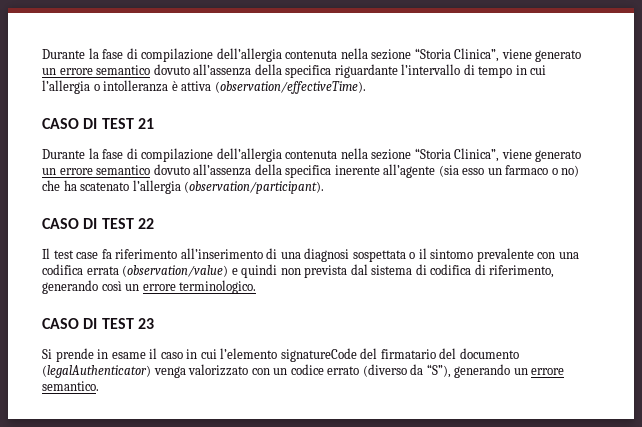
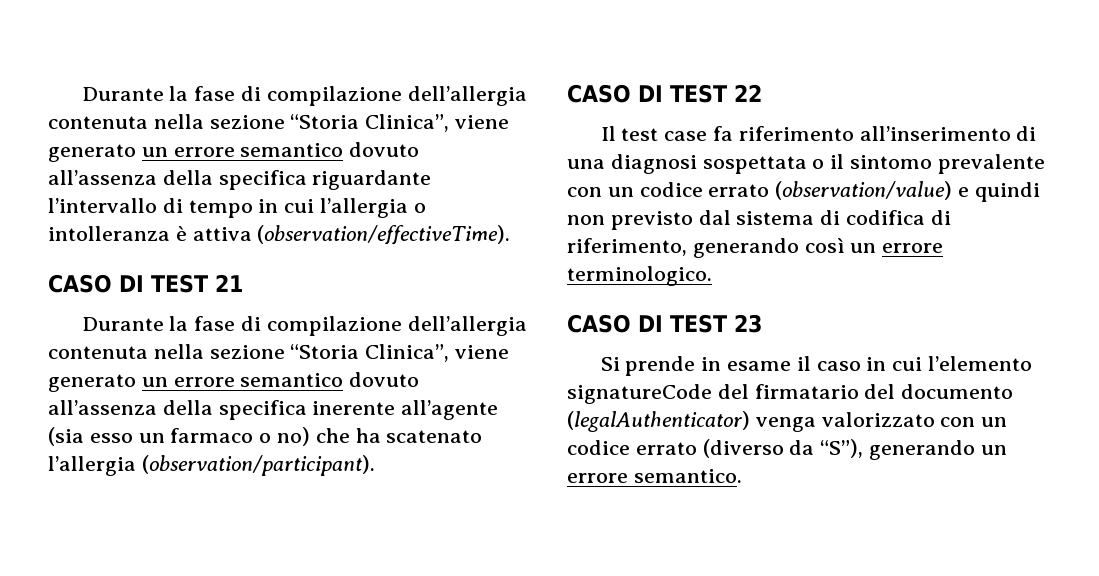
[558,252,579,259] [42,264,119,275] una codifica errata -> [607,182,770,197] un codice errato
[304,265,348,278] prevista -> [610,211,693,230] previsto

